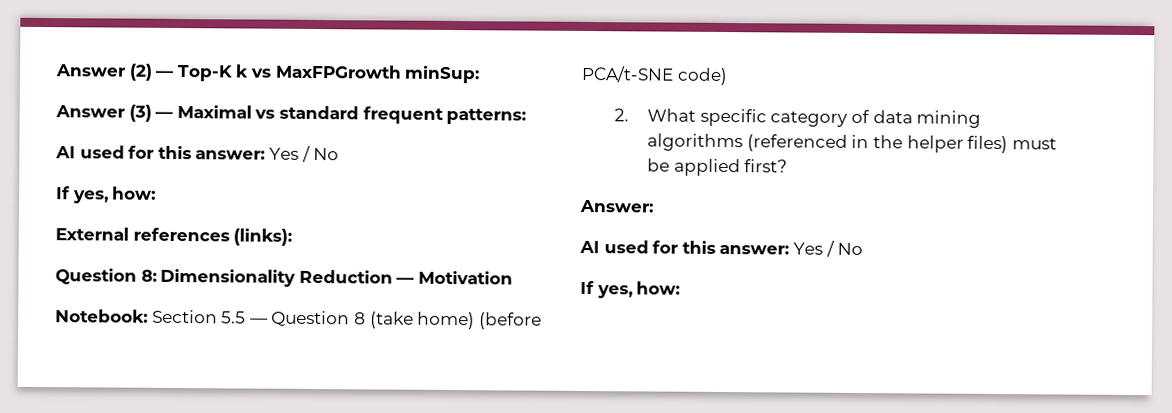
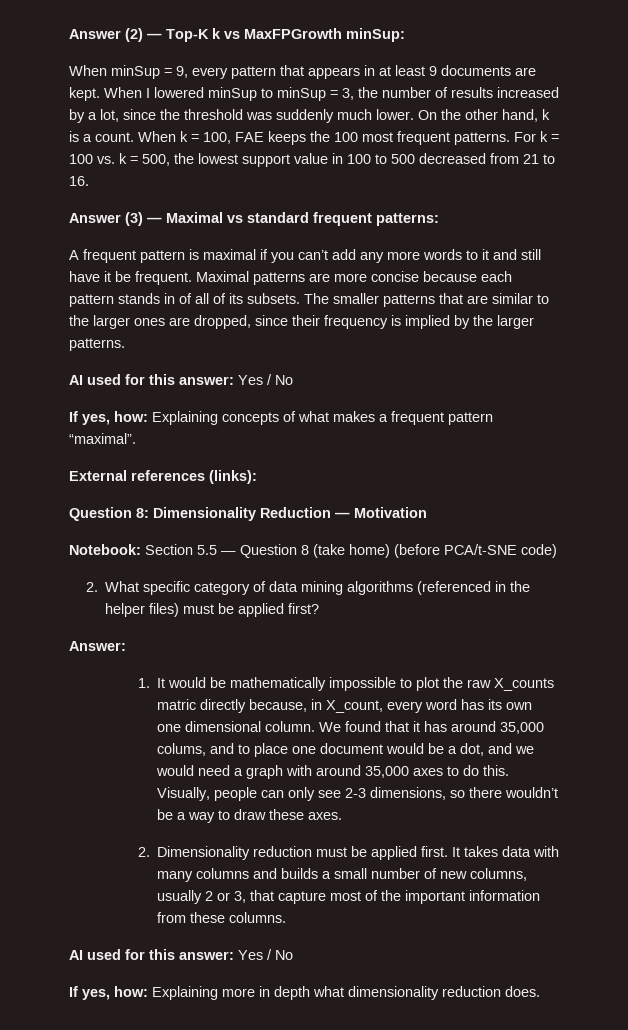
(481, 74) none -> [69,65,536,79] [69,87,559,101] [69,109,550,123] [69,131,559,145] [69,153,555,167] [69,176,89,186] // When minSup = 9, every pattern that appears in at least 9 documents are kept. When I lowered minSup to minSup = 3, the number of results increased by a lot, since the threshold was suddenly much lower. On the other hand, k is a count. When k = 100, FAE keeps the 100 most frequent patterns. For k = 100 vs. k = 500, the lowest support value in 100 to 500 decreased from 21 to 16.
(527, 116) none -> [69,249,541,263] [69,271,512,285] [69,293,549,307] [69,315,534,329] [69,338,125,351] // A frequent pattern is maximal if you can’t add any more words to it and still have it be frequent. Maximal patterns are more concise because each pattern stands in of all of its subsets. The smaller patterns that are similar to the larger ones are dropped, since their frequency is implied by the larger patterns.
(157, 193) none -> [152,411,493,425] [69,433,136,444] Explaining concepts of what makes a frequent pattern “maximal”.
(654, 206) none -> [137,677,554,691] [156,699,532,713] [156,721,544,734] [156,743,534,757] [155,765,509,779] [156,787,558,801] [156,809,342,823] [137,846,559,860] [156,868,527,882] [156,890,540,904] [156,912,286,923] // 1. It would be mathematically impossible to plot the raw X_counts matric directly because, in X_count, every word has its own one dimensional column. We found that it has around 35,000 colums, and to place one document would be a dot, and we would need a graph with around 35,000 axes to do this. Visually, people can only see 2-3 dimensions, so there wouldn’t be a way to draw these axes. // 2. Dimensionality reduction must be applied first. It takes data with many columns and builds a small number of new columns, usually 2 or 3, that capture most of the important information from these columns.
(681, 288) none -> [152,986,540,1000] Explaining more in depth what dimensionality reduction does.

